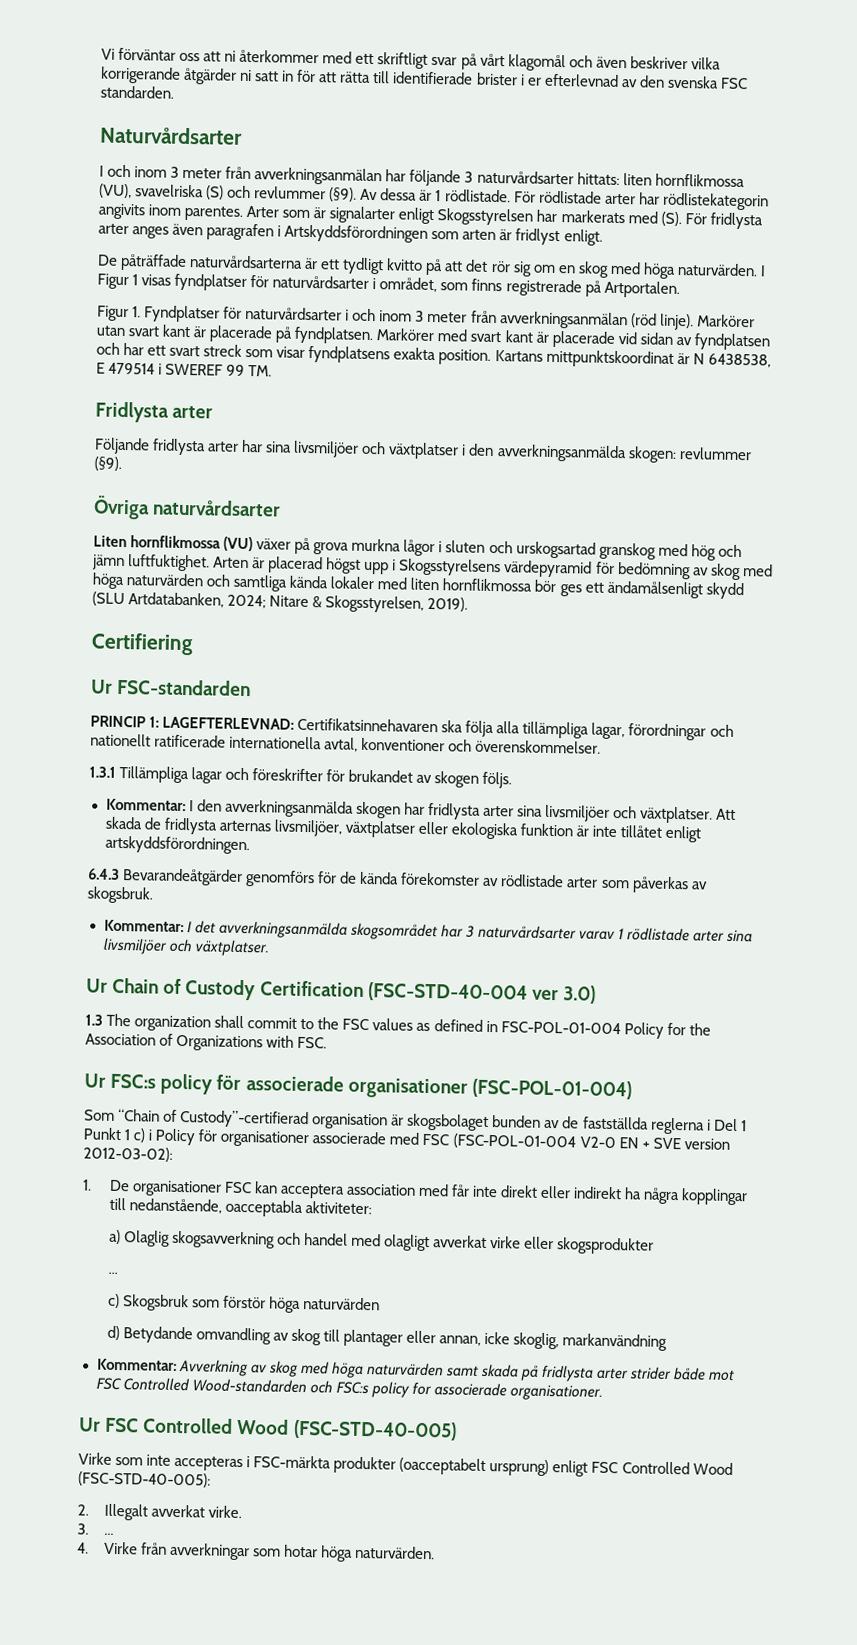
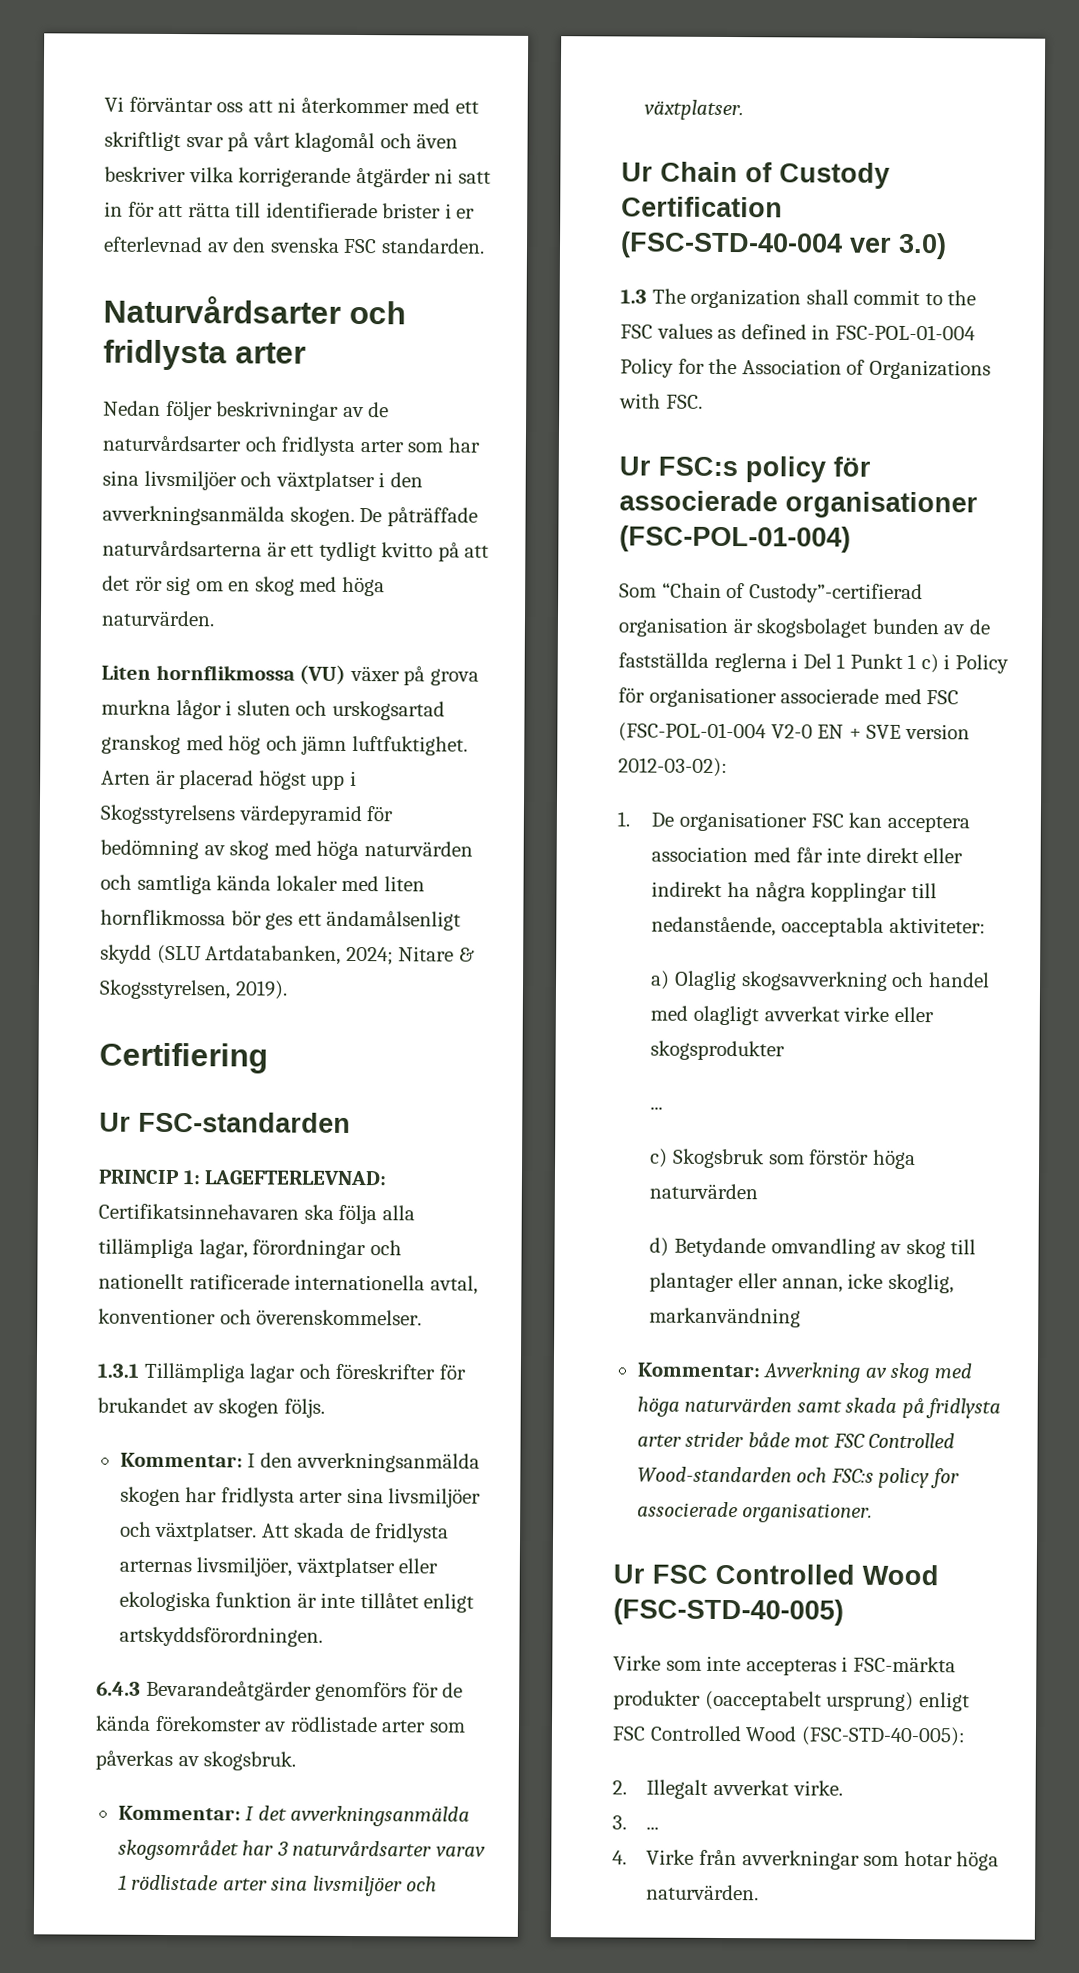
[99,164,745,188] [99,183,769,211] [98,203,763,230] [98,223,603,246] // I och inom 3 meter från avverkningsanmälan har följande 3 naturvårdsarter hittats: liten hornflikmossa (VU), svavelriska (S) och revlummer (§9). Av dessa är 1 rödlistade. För rödlistade arter har rödlistekategorin angivits inom parentes. Arter som är signalarter enligt Skogsstyrelsen har markerats med (S). För fridlysta arter anges även paragrafen i Artskyddsförordningen som arten är fridlyst enligt. // -> [349,300,406,325] [103,339,306,371] [103,400,390,421] [102,435,480,456] [102,470,423,492] [102,505,355,526] och fridlysta arter // Nedan följer beskrivningar av de naturvårdsarter och fridlysta arter som har sina livsmiljöer och växtplatser i den avverkningsanmälda skogen.
[759,265,766,277] [97,273,680,299] [97,305,755,331] [96,324,770,351] [96,342,771,368] [96,362,273,377] [95,401,214,423] [94,437,752,463] [94,456,122,471] [93,495,282,520] I Figur 1 visas fyndplatser för naturvårdsarter i området, som finns registrerade på Artportalen. // Figur 1. Fyndplatser för naturvårdsarter i och inom 3 meter från avverkningsanmälan (röd linje). Markörer utan svart kant är placerade på fyndplatsen. Markörer med svart kant är placerade vid sidan av fyndplatsen och har ett svart streck som visar fyndplatsens exakta position. Kartans mittpunktskoordinat är N 6438538, E 479514 i SWEREF 99 TM. // Fridlysta arter // Följande fridlysta arter har sina livsmiljöer och växtplatser i den avverkningsanmälda skogen: revlummer (§9). // Övriga naturvårdsarter -> (215, 618) none

